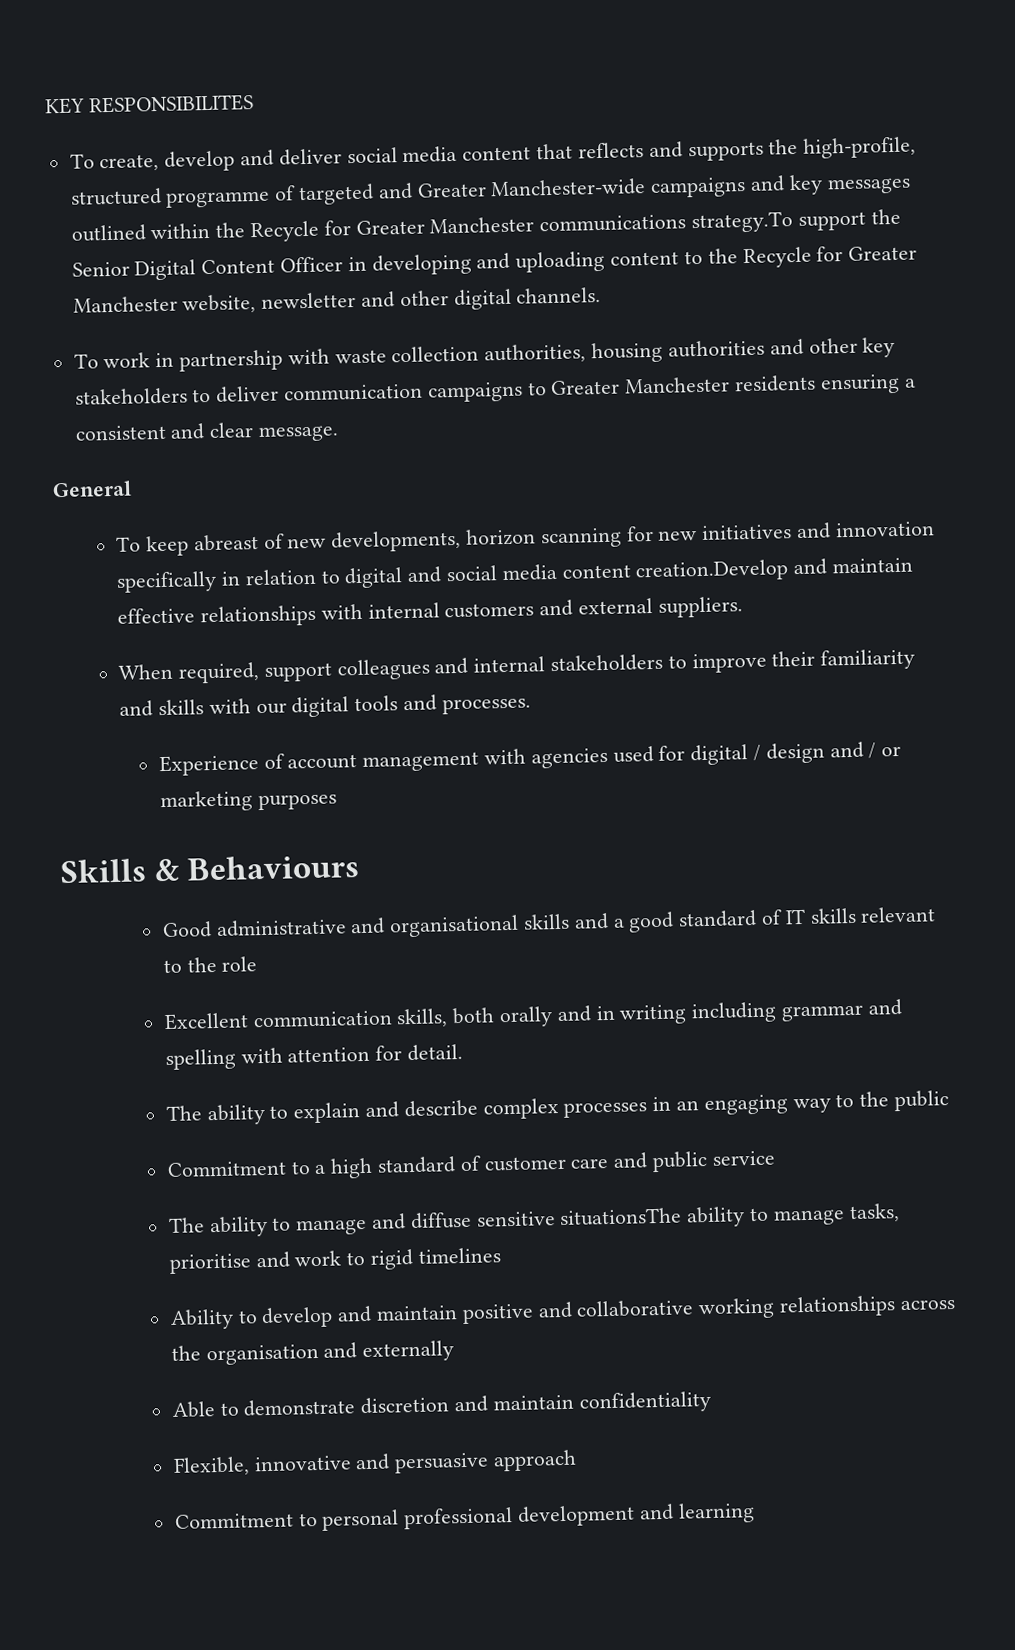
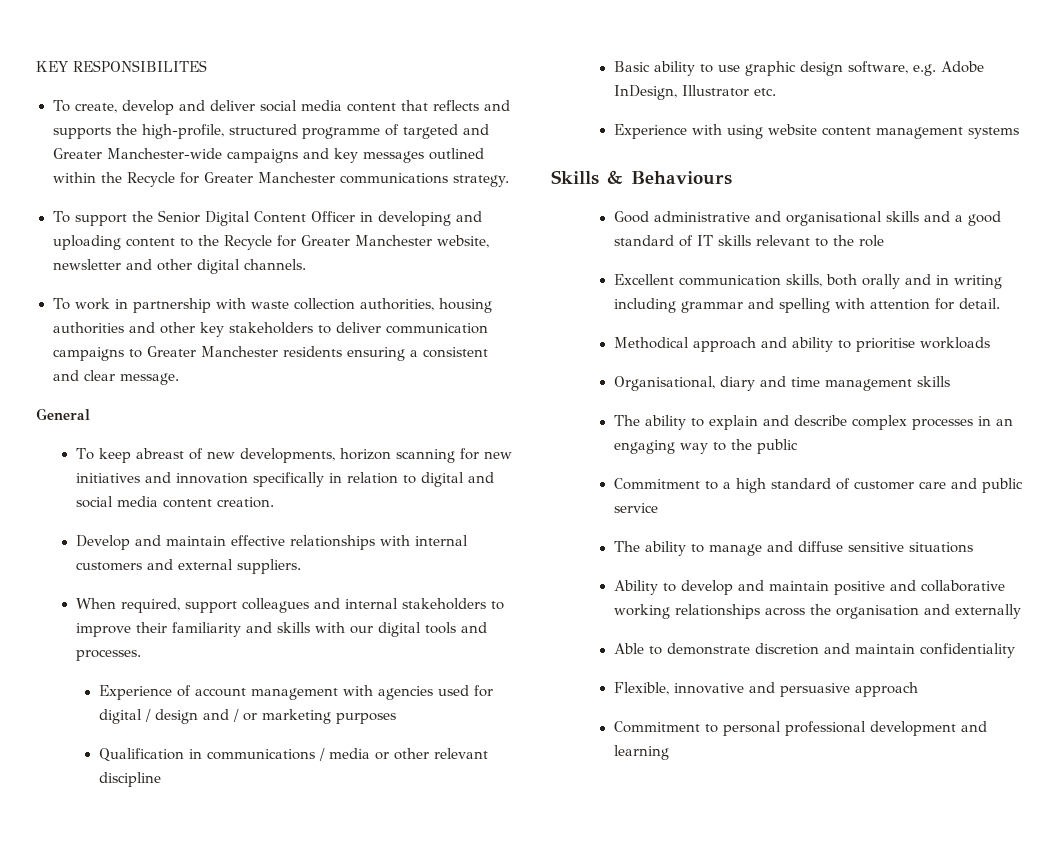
[691,211,794,234] strategy.To -> [452,175,510,187] [52,211,71,223] strategy. // To
[635,559,790,583] creation.Develop -> [216,497,274,508] [75,535,130,550] creation. // Develop
(337, 802) none -> [98,748,488,762] [98,772,161,787] [613,61,984,76] [613,85,776,100] [613,124,1019,139] // Qualification in communications / media or other relevant discipline // Basic ability to use graphic design software, e.g. Adobe InDesign, Illustrator etc. // Experience with using website content management systems
(463, 1052) none -> [613,337,990,352] [613,376,950,391] // Methodical approach and ability to prioritise workloads // Organisational, diary and time management skills
[559,1203,900,1228] [168,1247,501,1275] situationsThe ability to manage tasks, prioritise and work to rigid timelines -> [908,542,973,553] situations

